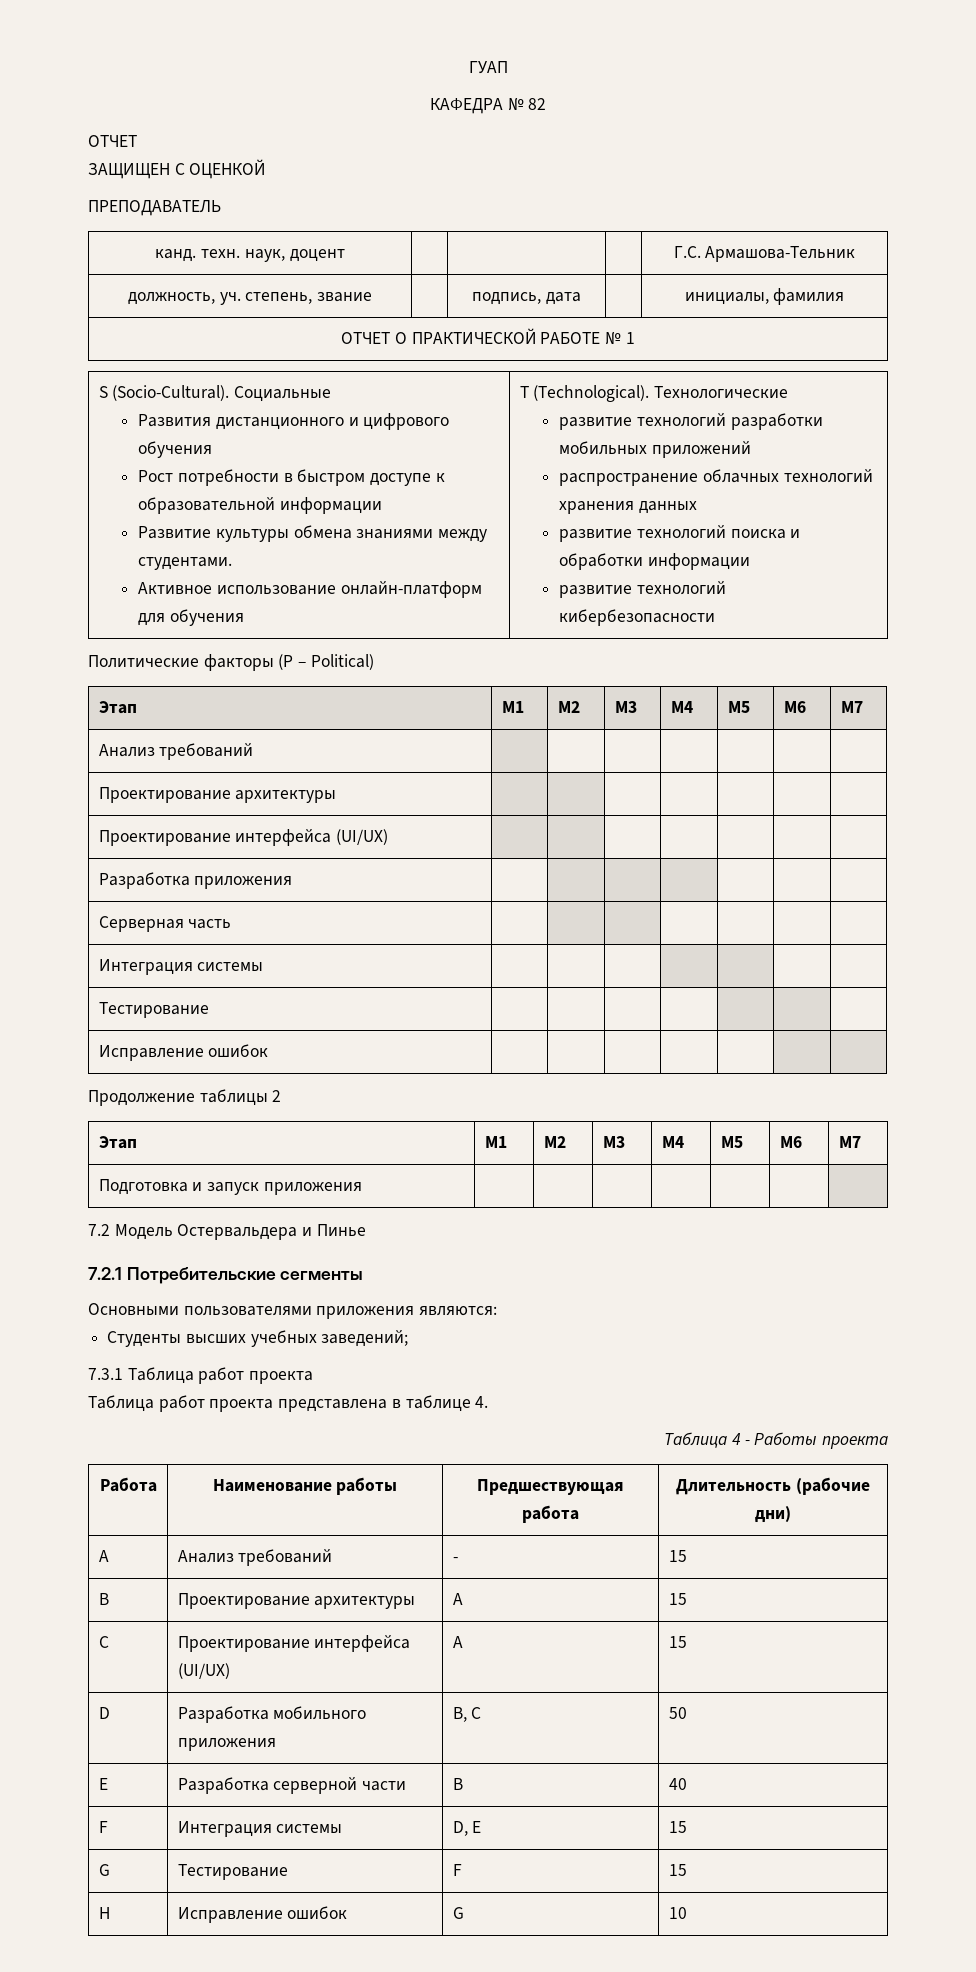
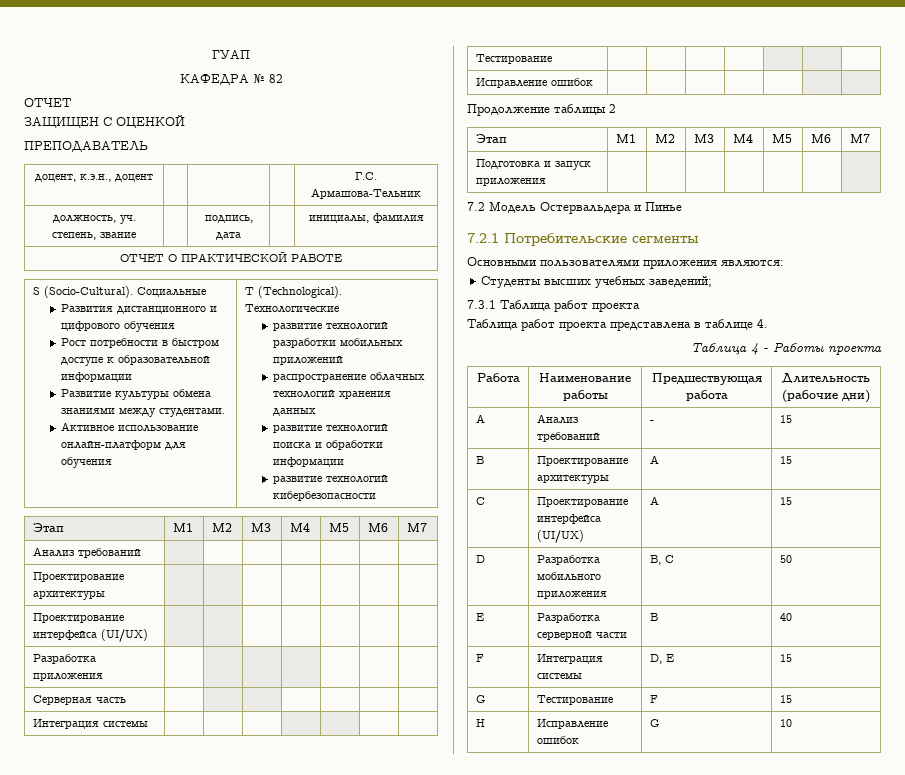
[155,249,285,262] канд. техн. наук, -> [35,174,111,182] доцент, к.э.н.,
[605,332,635,345] № 1 -> (342, 257) none
[88,654,374,671] // Политические факторы (P – Political) -> (376, 496) none

